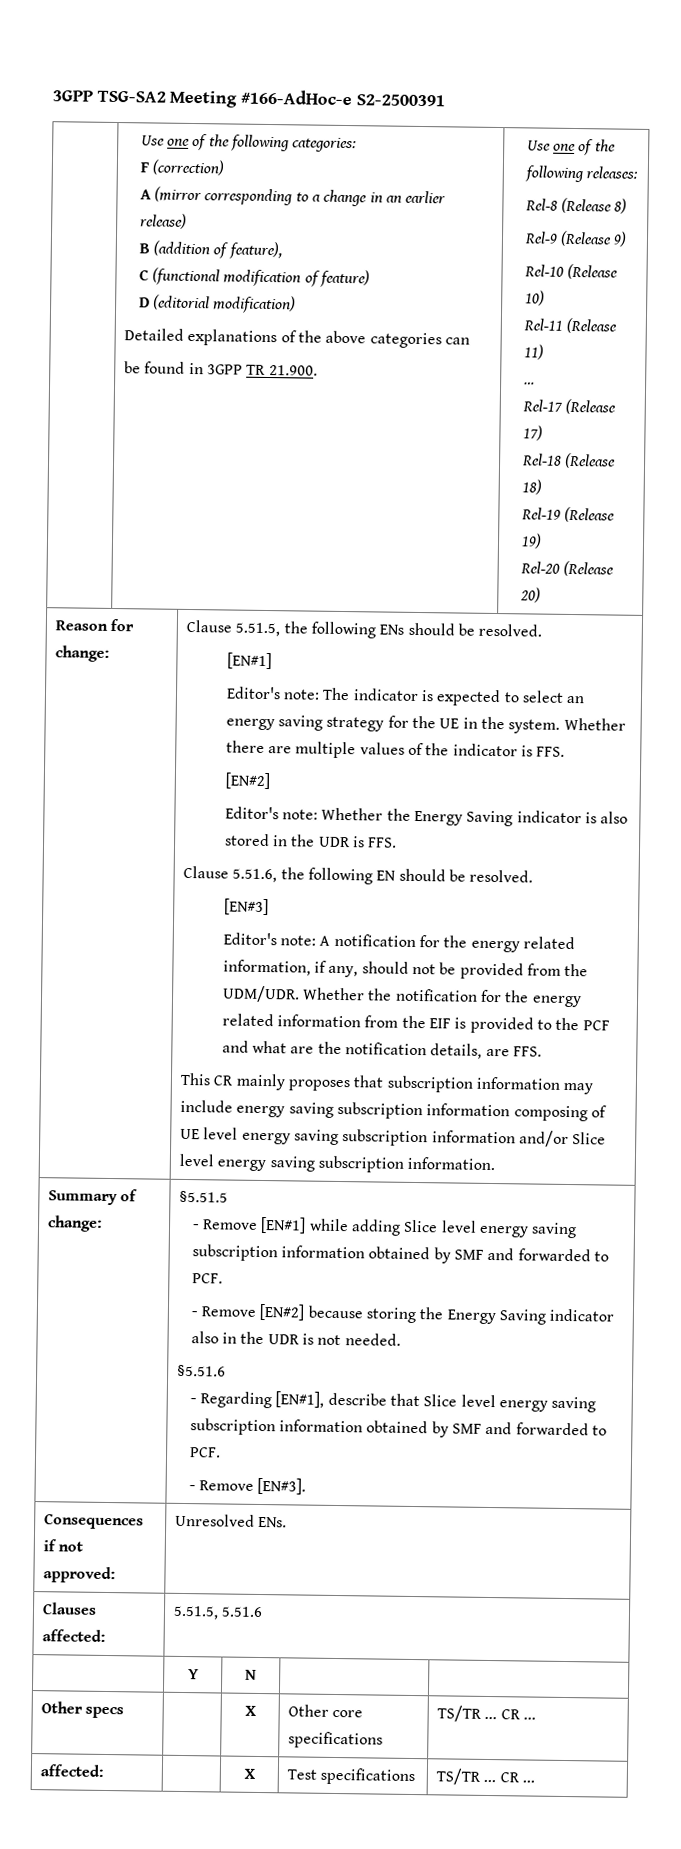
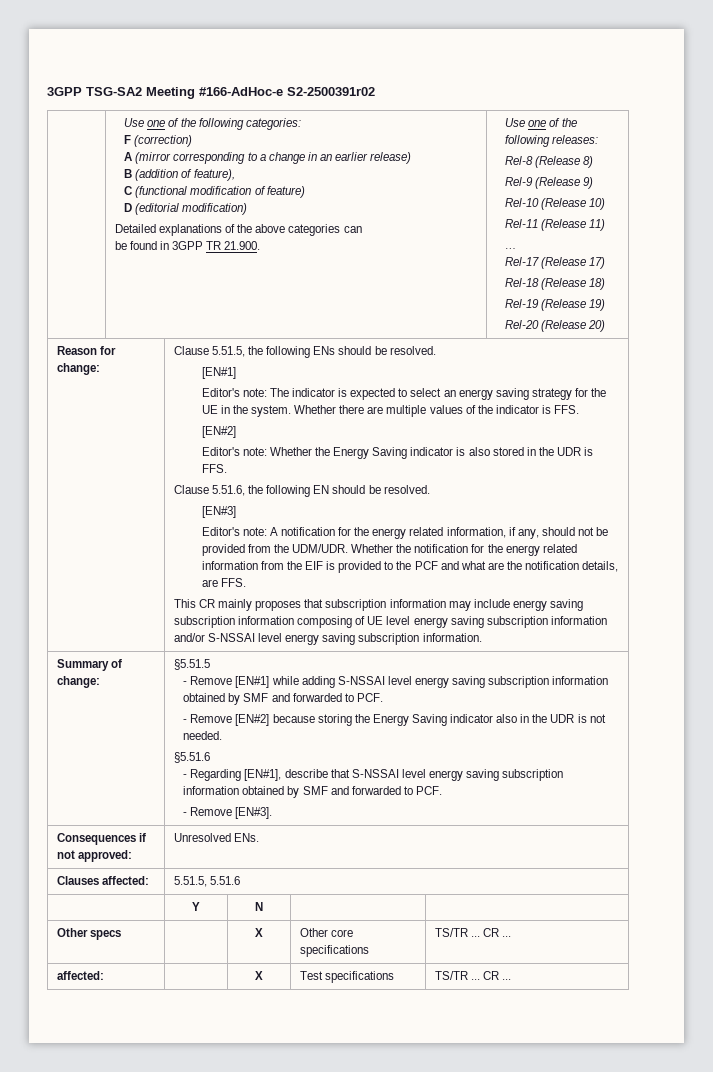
[355,94,445,107] S2-2500391 -> [287,87,375,96] S2-2500391r02
[572,1132,607,1145] Slice -> [208,633,256,642] S-NSSAI
[403,1219,439,1233] Slice -> [337,676,385,685] S-NSSAI
[423,1394,458,1407] Slice -> [351,769,399,778] S-NSSAI

